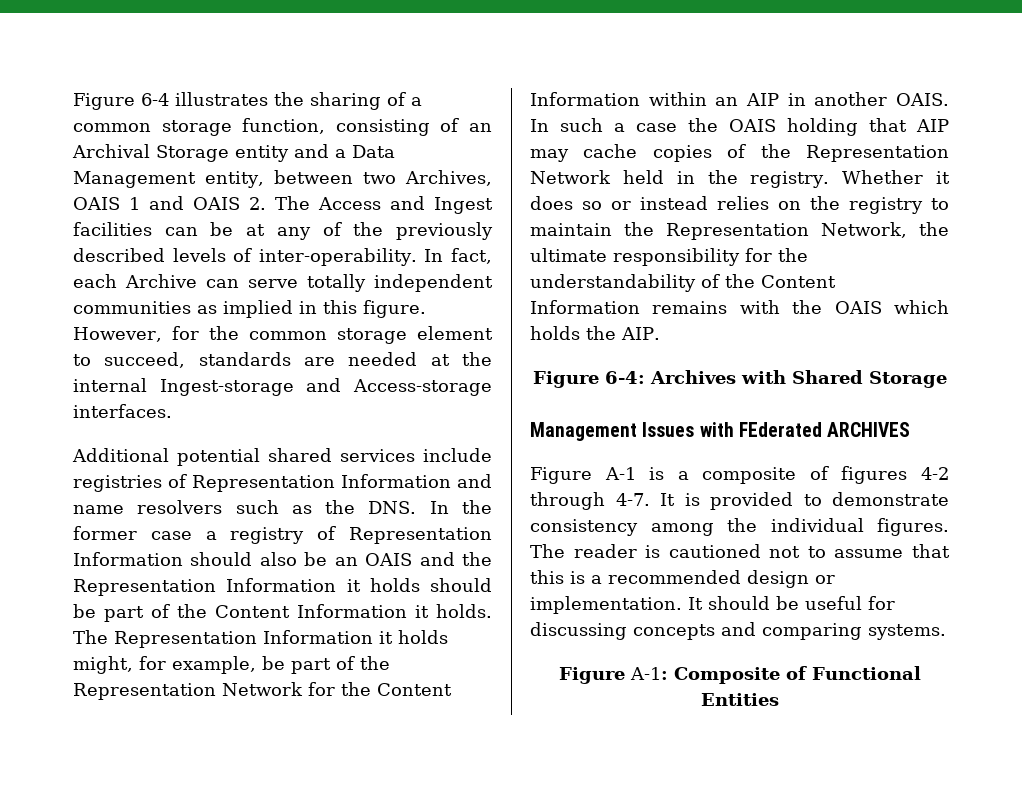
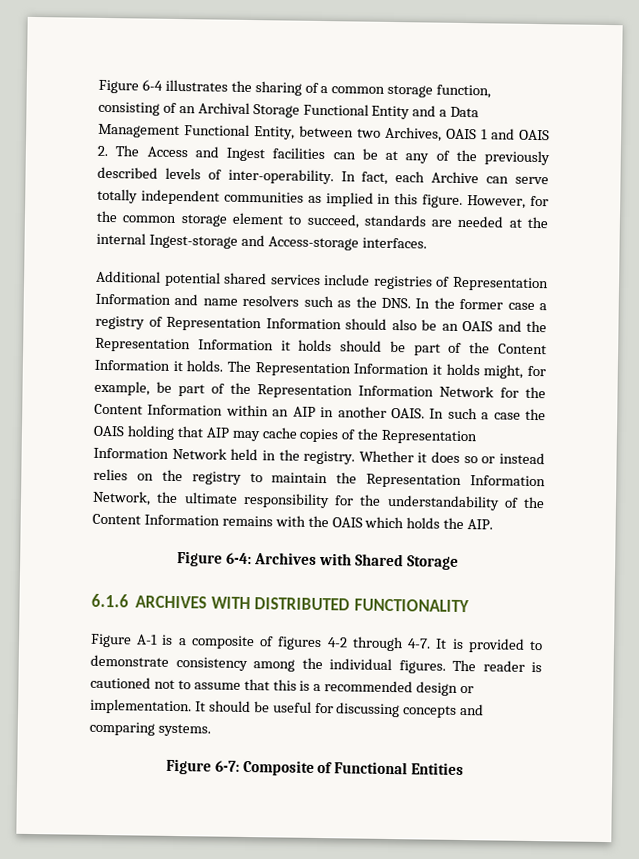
[235,145,289,162] entity -> [302,103,411,120] Functional Entity
[205,171,265,188] entity, -> [184,124,295,140] Functional Entity,
(216, 691) none -> [358,385,434,397] Information
(949, 153) none -> [93,447,169,459] Information
(809, 231) none -> [470,475,546,487] Information
[530,422,911,441] Management Issues with FEderated ARCHIVES -> [91,593,469,613] 6.1.6 ARCHIVES WITH DISTRIBUTED FUNCTIONALITY
[629,667,668,680] A-1: -> [214,760,240,772] 6-7:

